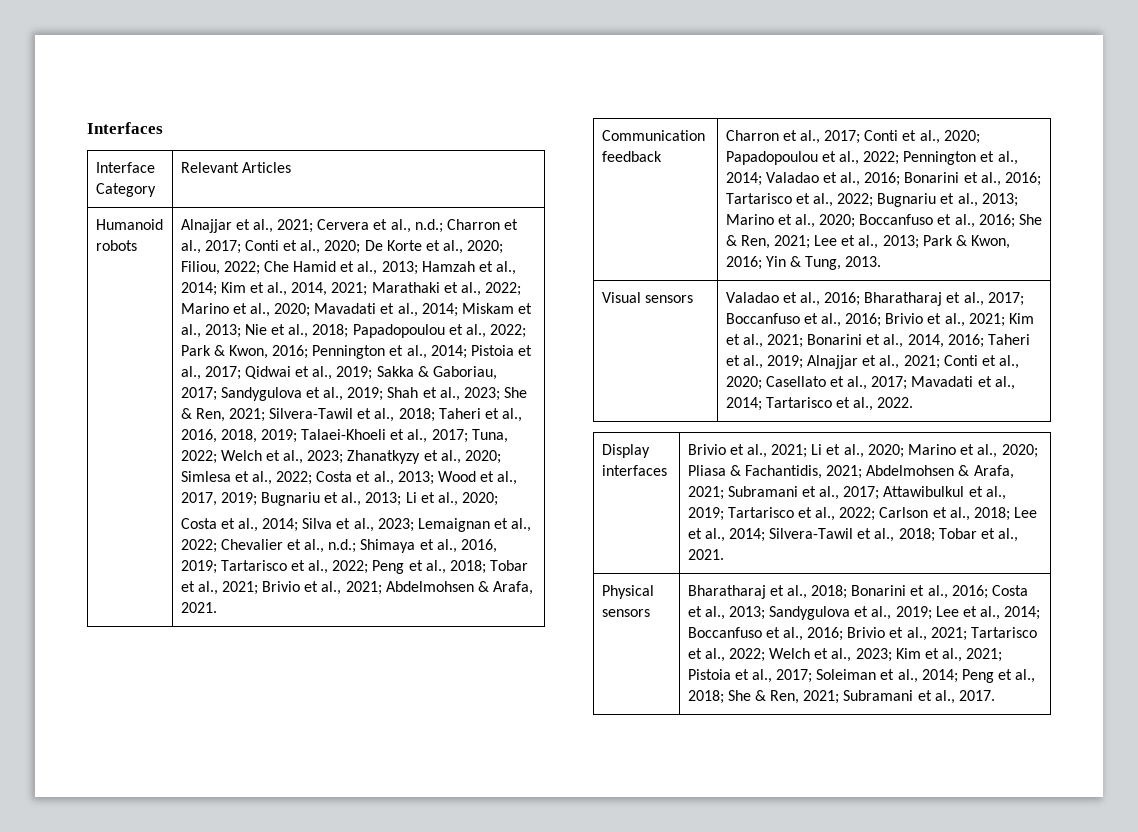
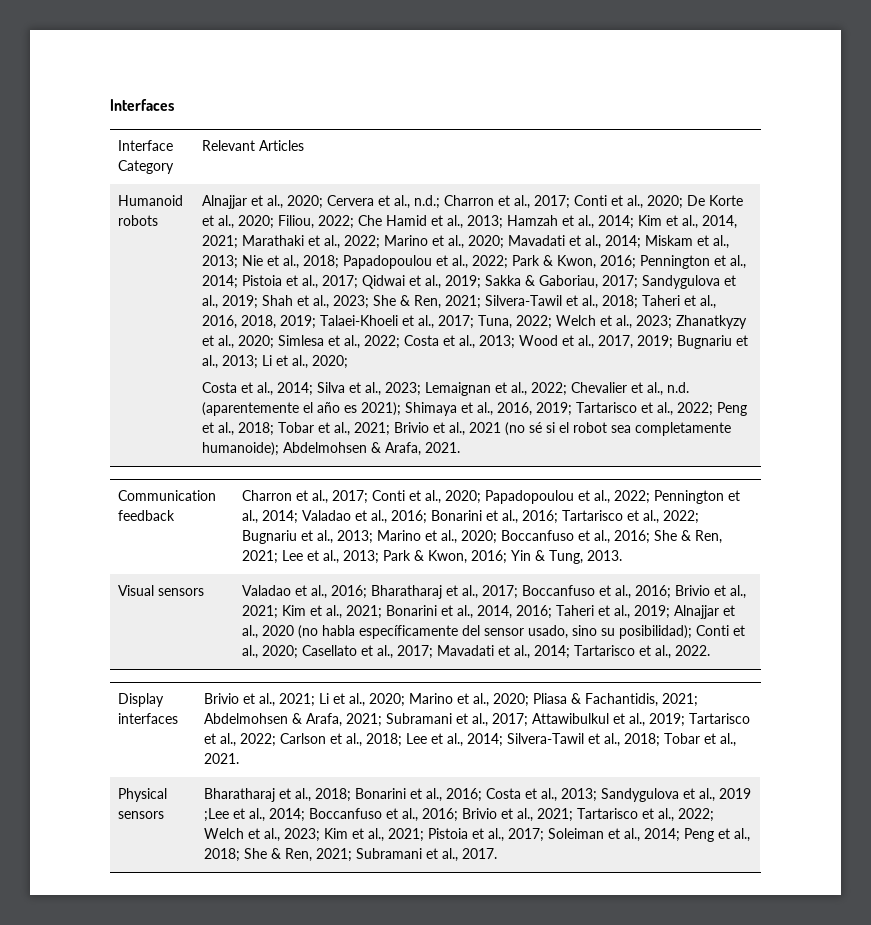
[277,219,314,233] 2021; -> [286,195,323,209] 2020;
[328,539,357,553] n.d.; -> [666,382,689,393] [201,402,401,416] n.d. (aparentemente el año es 2021);
[345,581,382,595] 2021; -> [468,422,731,436] [201,442,279,456] 2021 (no sé si el robot sea completamente humanoide);
[903,355,940,369] 2021; -> [261,625,692,639] 2020 (no habla específicamente del sensor usado, sino su posibilidad);
[895,606,959,620] 2019; Lee -> [718,788,751,799] [203,808,229,822] 2019 ;Lee

